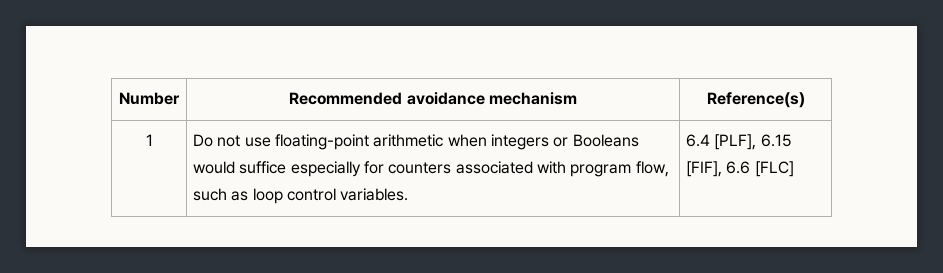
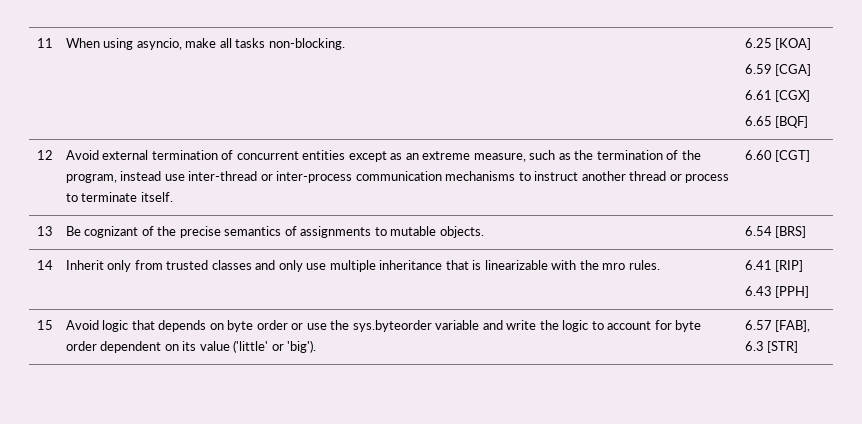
[119,92,180,105] [289,92,577,105] [706,92,805,108] [145,134,153,146] [193,134,639,150] [193,161,669,177] [193,188,409,204] [686,134,792,150] [686,161,794,177] Number | Recommended avoidance mechanism | Reference(s) // 1 | Do not use floating-point arithmetic when integers or Booleans would suffice especially for counters associated with program flow, such as loop control variables. | 6.4 [PLF], 6.15 [FIF], 6.6 [FLC] -> [36,38,53,48] [65,38,345,50] [744,38,812,50] [744,64,812,76] [744,90,811,102] [744,116,809,128] [36,150,53,160] [65,150,701,162] [65,171,730,183] [65,192,173,202] [744,150,811,162] [36,226,53,236] [65,226,484,238] [744,226,807,238] [36,260,53,270] [65,260,660,272] [744,260,804,272] [744,286,810,298] [36,320,53,330] [65,320,702,332] [65,340,317,353] [744,320,811,332] [744,341,799,353] 11 | When using asyncio, make all tasks non-blocking. | 6.25 [KOA] // 6.59 [CGA] // 6.61 [CGX] // 6.65 [BQF] // 12 | Avoid external termination of concurrent entities except as an extreme measure, such as the termination of the program, instead use inter-thread or inter-process communication mechanisms to instruct another thread or process to terminate itself. | 6.60 [CGT] // 13 | Be cognizant of the precise semantics of assignments to mutable objects. | 6.54 [BRS] // 14 | Inherit only from trusted classes and only use multiple inheritance that is linearizable with the mro rules. | 6.41 [RIP] // 6.43 [PPH] // 15 | Avoid logic that depends on byte order or use the sys.byteorder variable and write the logic to account for byte order dependent on its value ('little' or 'big'). | 6.57 [FAB], 6.3 [STR]

